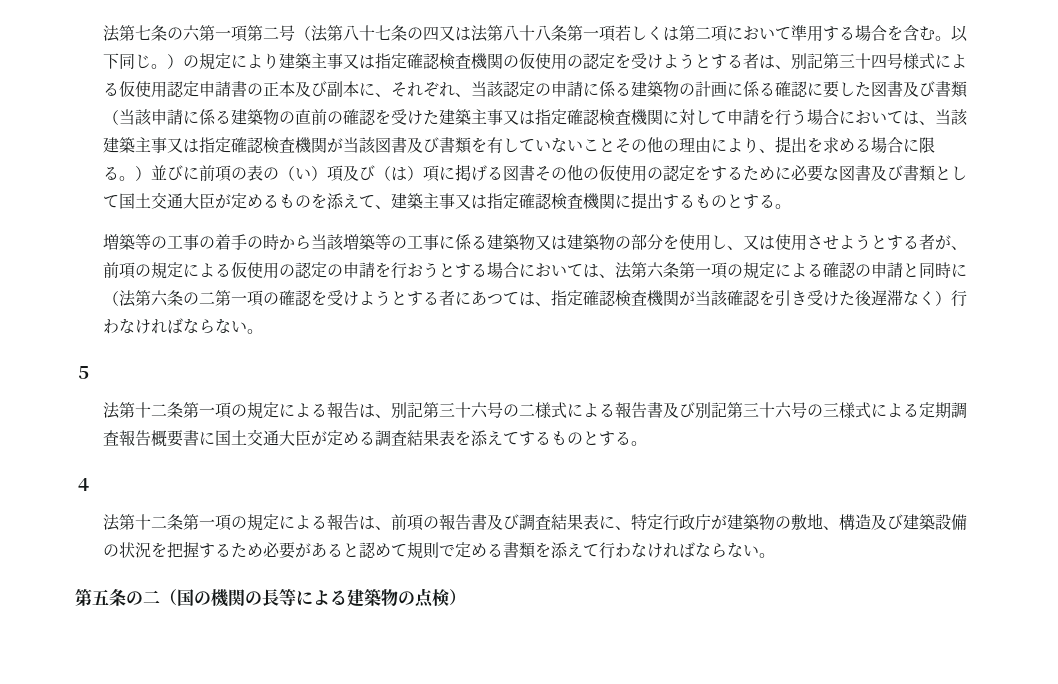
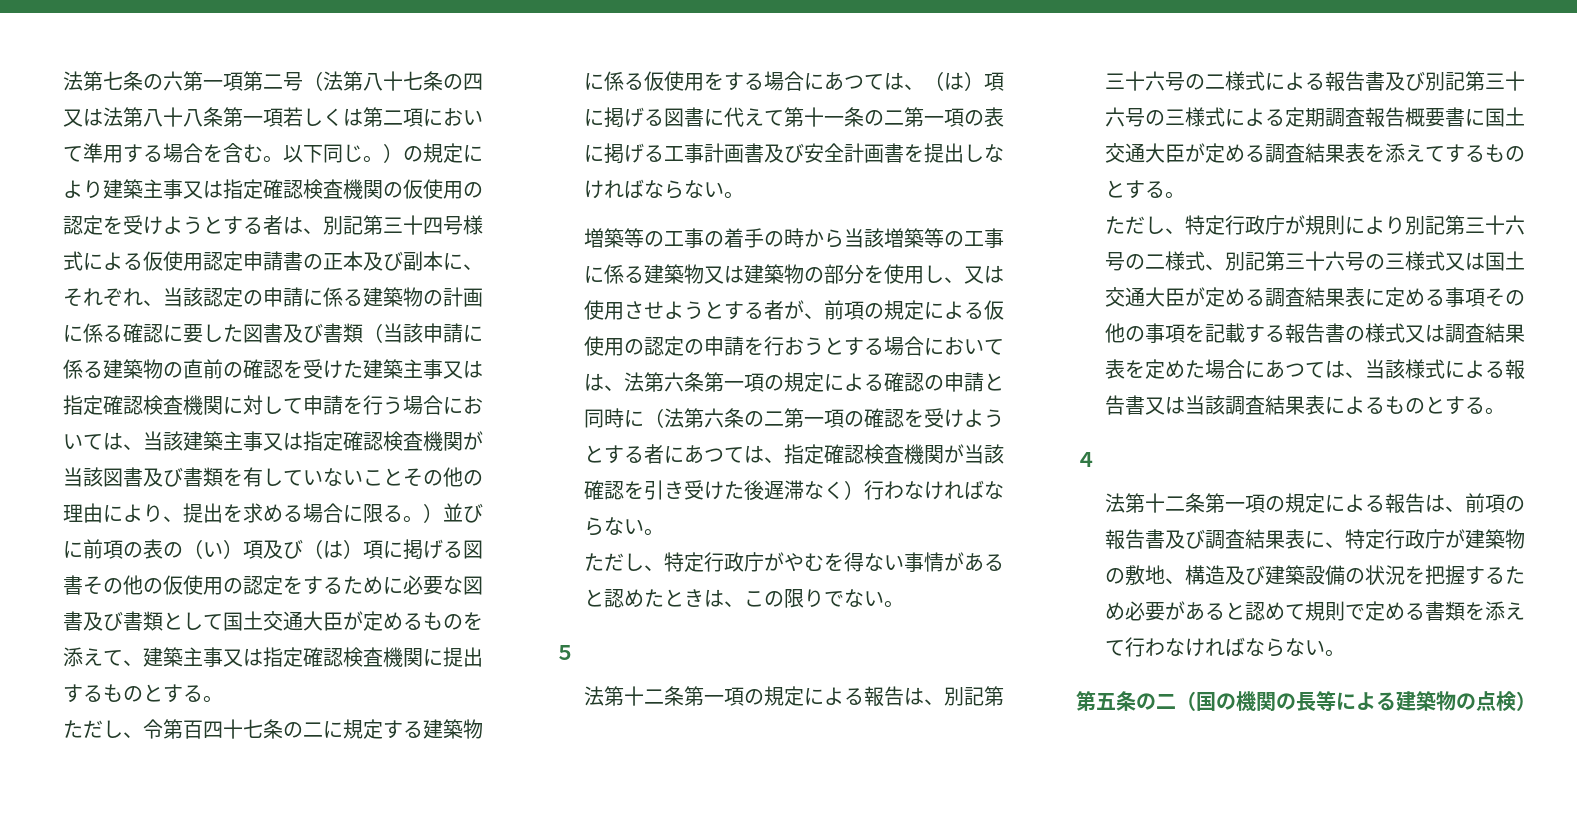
(792, 206) none -> [63,719,484,739] [584,71,1005,91] [584,107,1005,128] [584,143,1005,164] [584,179,745,199] // ただし、令第百四十七条の二に規定する建築物に係る仮使用をする場合にあつては、（は）項に掲げる図書に代えて第十一条の二第一項の表に掲げる工事計画書及び安全計画書を提出しなければならない。
(264, 331) none -> [584,552,1005,572] [584,588,905,608] // ただし、特定行政庁がやむを得ない事情があると認めたときは、この限りでない。
(648, 443) none -> [1105,215,1526,235] [1105,251,1526,271] [1105,287,1526,307] [1105,323,1526,344] [1105,359,1526,380] [1105,395,1506,415] // ただし、特定行政庁が規則により別記第三十六号の二様式、別記第三十六号の三様式又は国土交通大臣が定める調査結果表に定める事項その他の事項を記載する報告書の様式又は調査結果表を定めた場合にあつては、当該様式による報告書又は当該調査結果表によるものとする。

